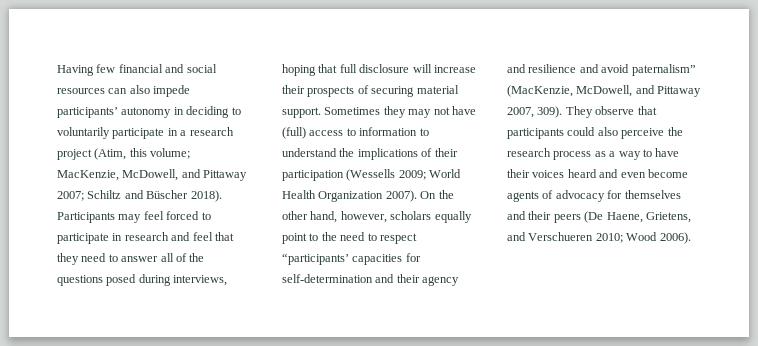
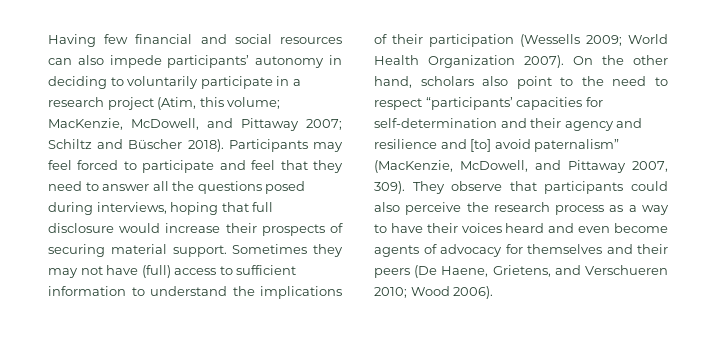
[112,232,169,241] in research -> (215, 166) none
[175,253,187,262] of -> (169, 186) none
[412,64,432,73] will -> [119,223,161,233] would
(356, 132) none -> [236,265,297,275] sufficient
[340,211,472,223] however, scholars equally -> [420,76,509,86] scholars also
(599, 68) none -> [470,139,492,152] [to]

